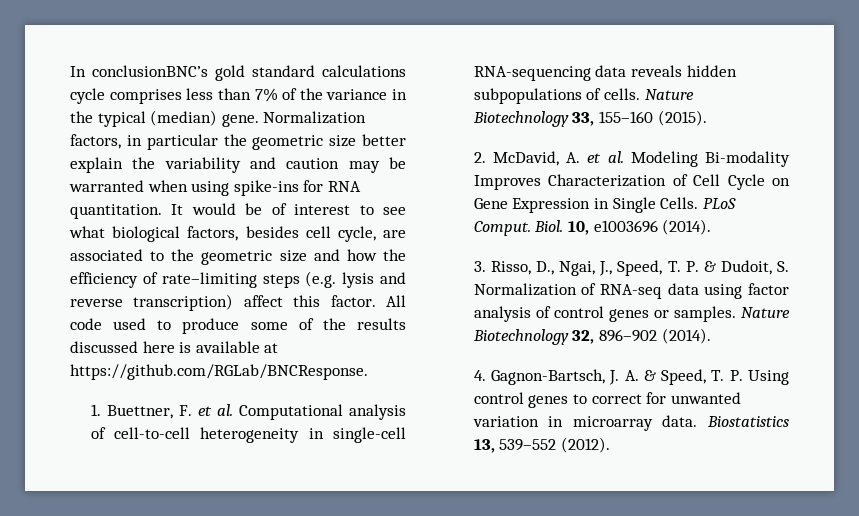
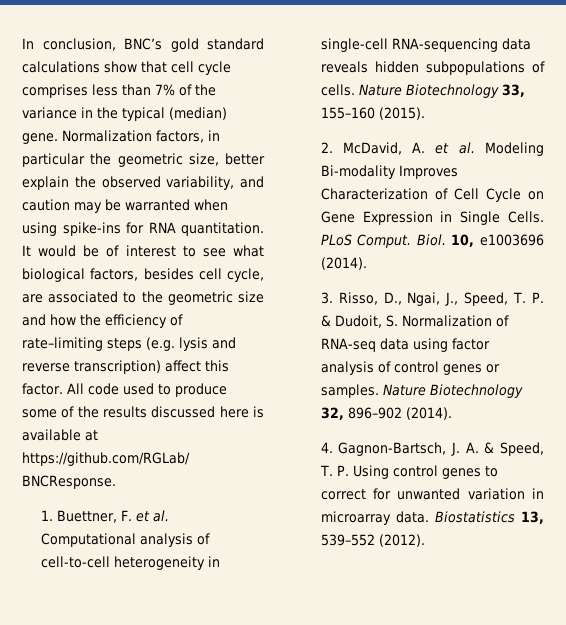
[92,65,208,77] conclusionBNC’s -> [42,38,162,51] conclusion, BNC’s
(406, 71) none -> [104,61,194,73] show that cell
[329,135,357,147] size -> [188,153,219,166] size,
[164,157,241,173] variability -> [101,176,235,190] observed variability,

